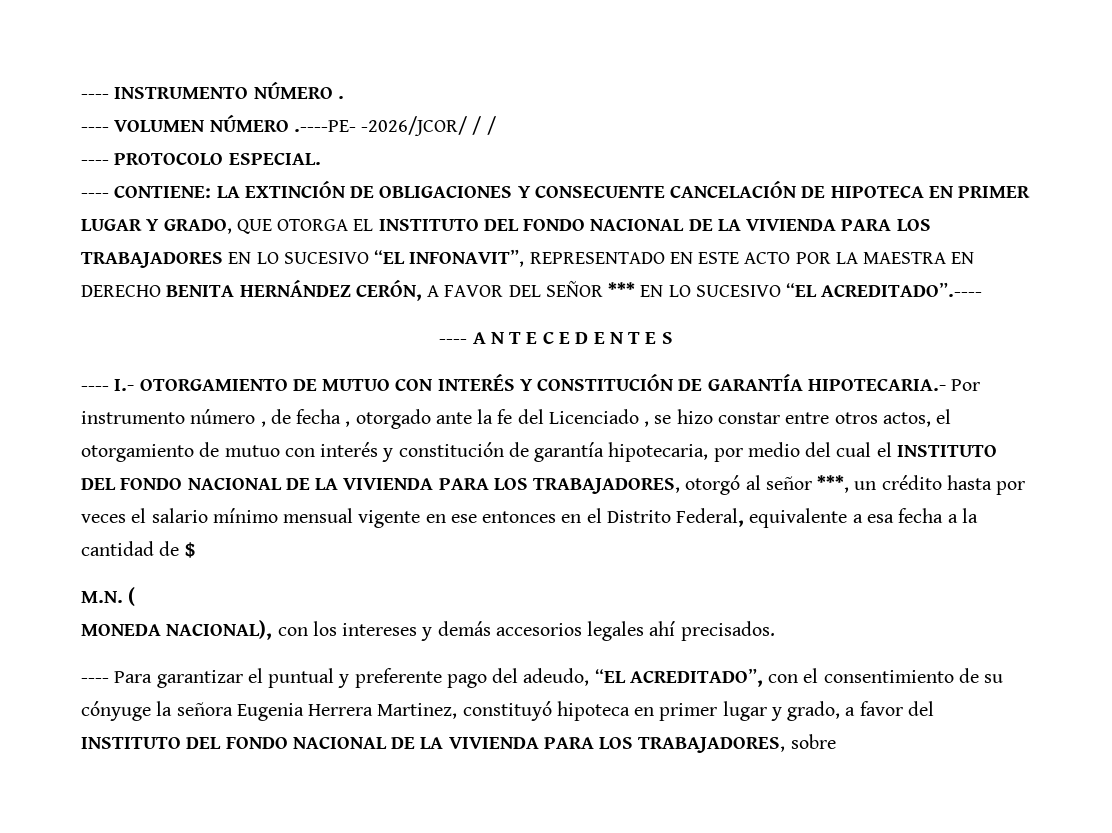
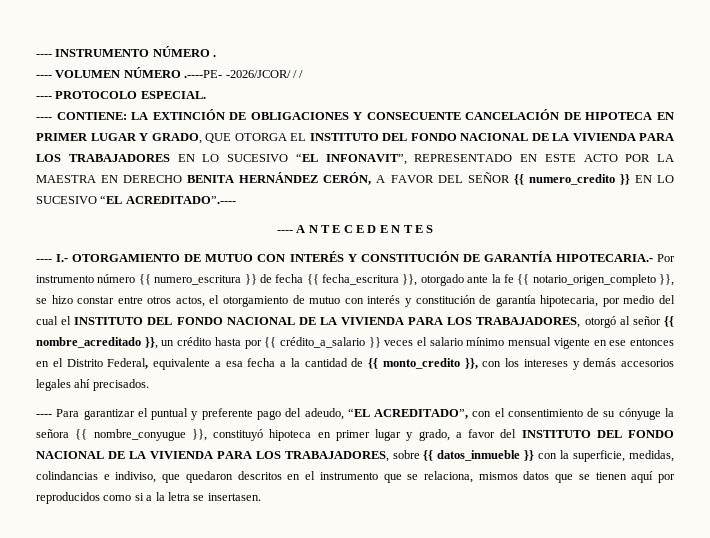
[608,282,636,297] *** -> [513,174,630,185] {{ numero_credito }}
[260,409,351,427] , de fecha , -> [138,274,418,286] {{ numero_escritura }} de fecha {{ fecha_escritura }},
[517,409,650,427] del Licenciado , -> [517,274,674,286] {{ notario_origen_completo }},
[817,475,850,493] ***, -> [663,316,674,327] [36,337,158,349] {{ nombre_acreditado }},
(1026, 488) none -> [264,337,381,348] {{ crédito_a_salario }}
[184,542,195,558] [81,587,136,606] [81,620,273,640] $ // M.N. ( // MONEDA NACIONAL), -> [368,358,478,369] {{ monto_credito }},
[236,703,458,721] Eugenia Herrera Martinez, -> [75,429,207,441] {{ nombre_conyugue }},
(836, 741) none -> [423,450,675,462] [36,471,675,483] [36,492,261,504] {{ datos_inmueble }} con la superficie, medidas, colindancias e indiviso, que quedaron descritos en el instrumento que se relaciona, mismos datos que se tienen aquí por reproducidos como si a la letra se insertasen.

